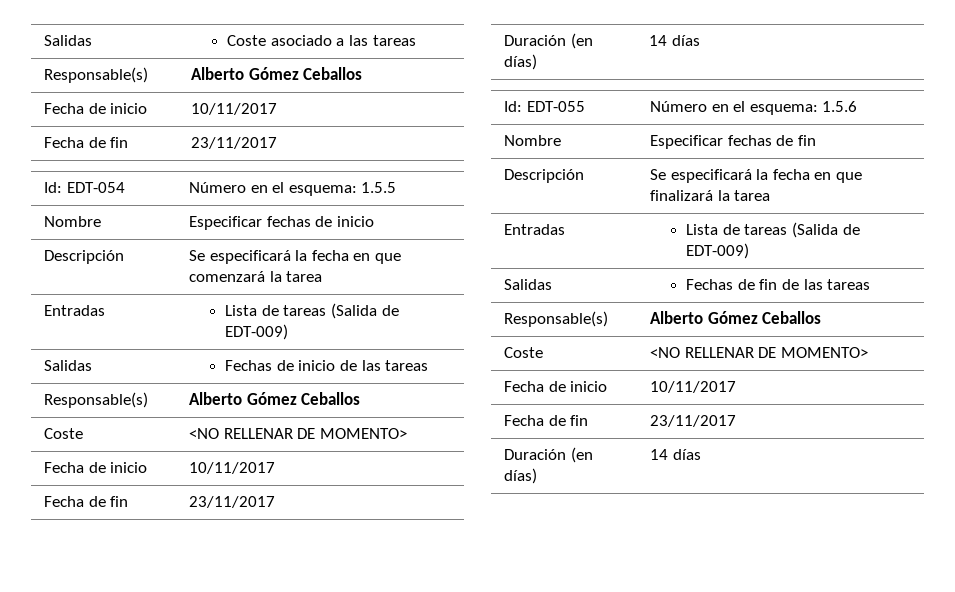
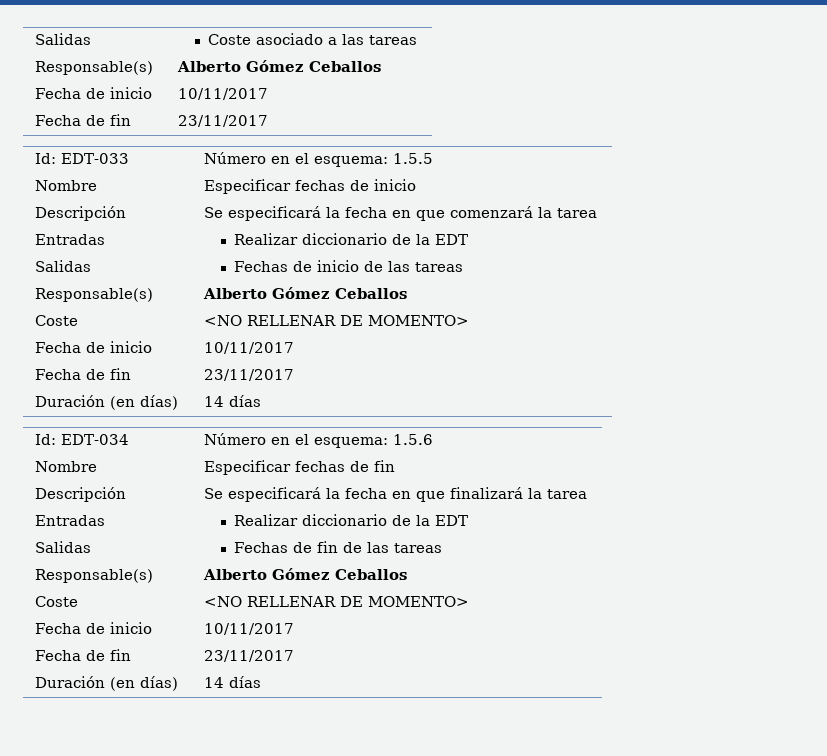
[66,182,125,193] EDT-054 -> [61,153,130,164] EDT-033
[225,303,399,319] [225,324,289,340] Lista de tareas (Salida de EDT-009) -> [233,233,468,245] Realizar diccionario de la EDT
[526,101,585,112] EDT-055 -> [61,434,130,445] EDT-034
[686,222,860,238] [686,243,750,259] Lista de tareas (Salida de EDT-009) -> [233,514,468,526] Realizar diccionario de la EDT

